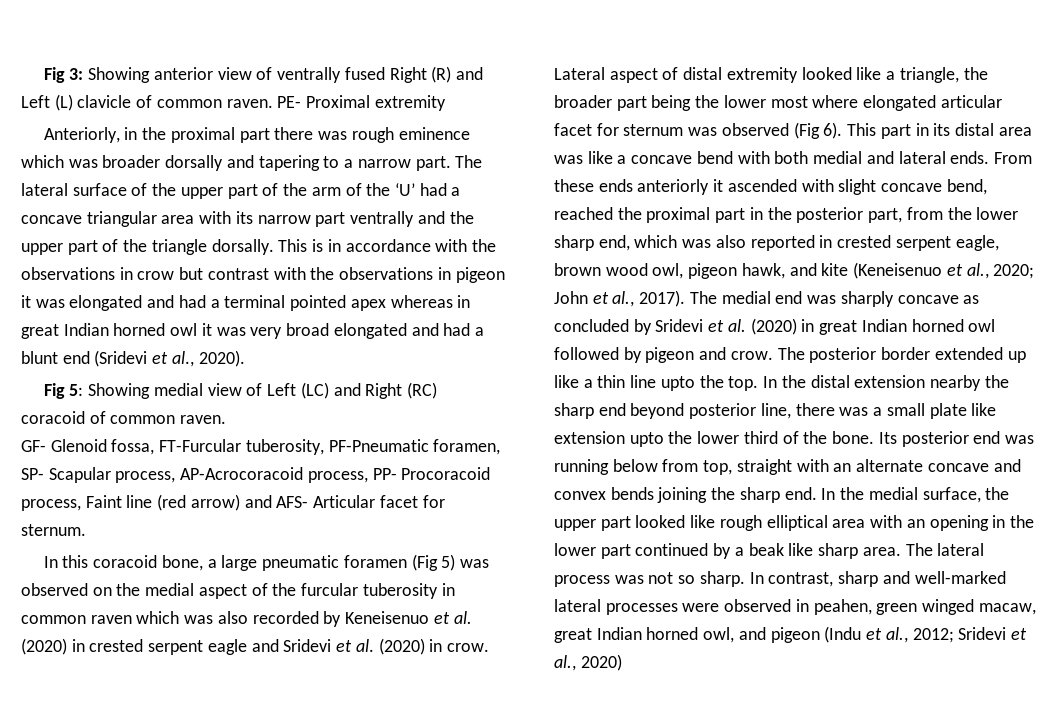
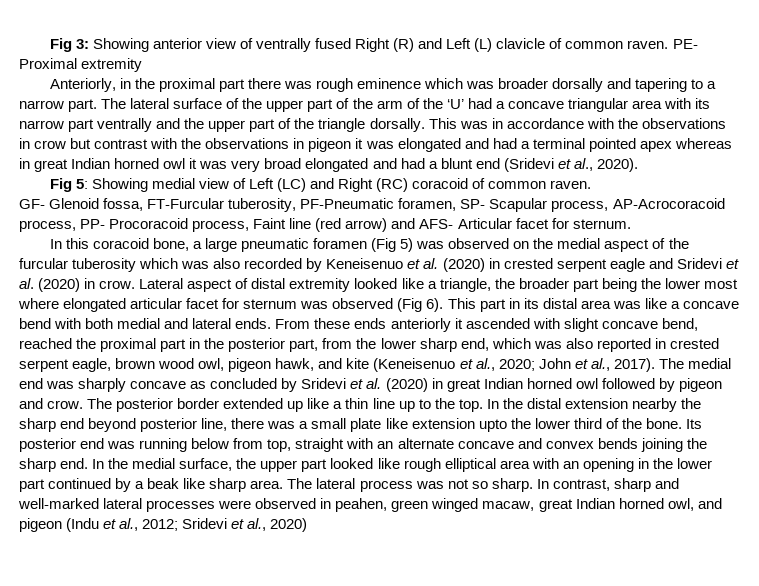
[312,239,324,252] is -> [459,121,488,129] was
[441,583,455,596] [21,615,132,624] in common raven -> (137, 265) none
[660,376,695,391] upto -> [398,399,431,412] up to

